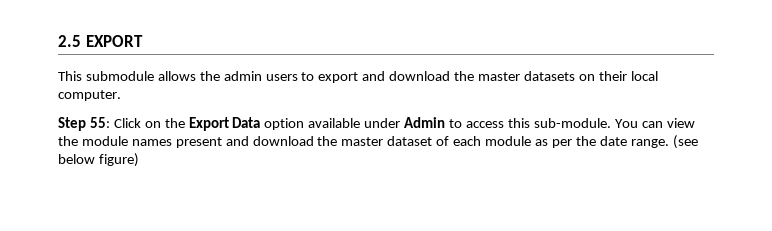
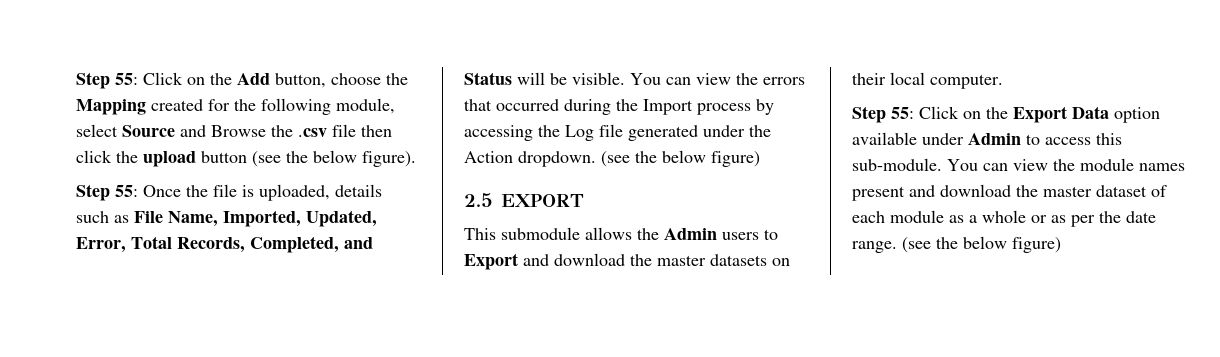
(58, 41) none -> [76,72,408,89] [76,98,395,115] [76,124,392,137] [76,150,416,167] [76,184,382,201] [76,210,377,227] [76,236,373,253] [464,72,805,85] [464,99,774,115] [464,124,771,141] [464,150,760,167] Step 55: Click on the Add button, choose the Mapping created for the following module, select Source and Browse the .csv file then click the upload button (see the below figure). // Step 55: Once the file is uploaded, details such as File Name, Imported, Updated, Error, Total Records, Completed, and Status will be visible. You can view the errors that occurred during the Import process by accessing the Log file generated under the Action dropdown. (see the below figure) //
[223,71,262,81] admin -> [664,228,717,240] Admin
[318,72,359,83] export -> [464,253,518,270] Export
(548, 142) none -> [969,210,1066,223] a whole or as
(698, 142) none -> [936,237,958,249] the

